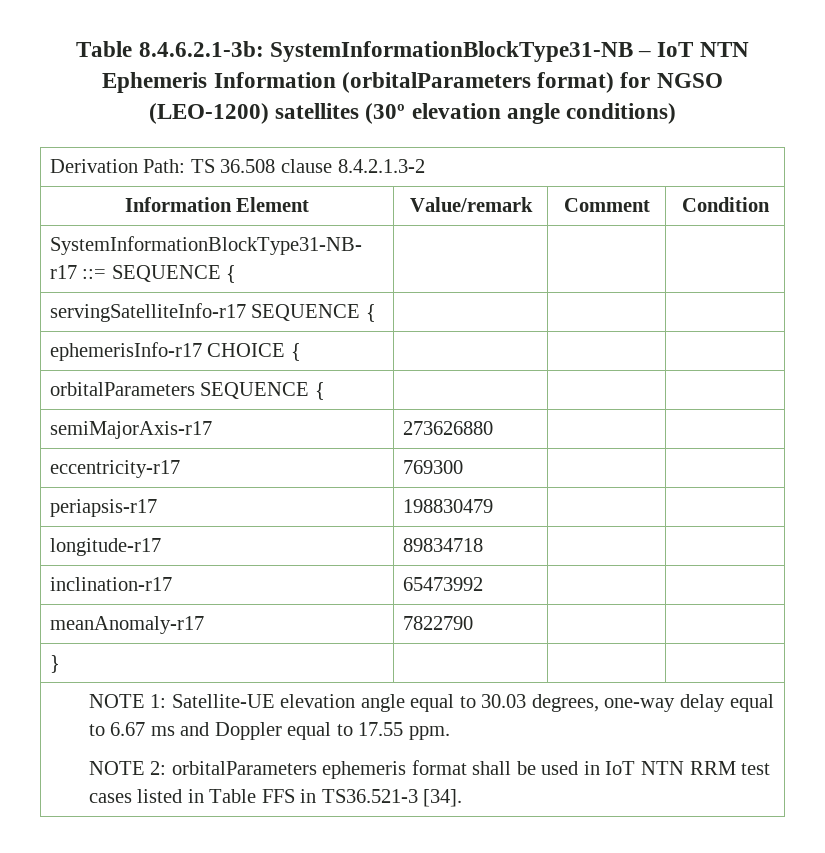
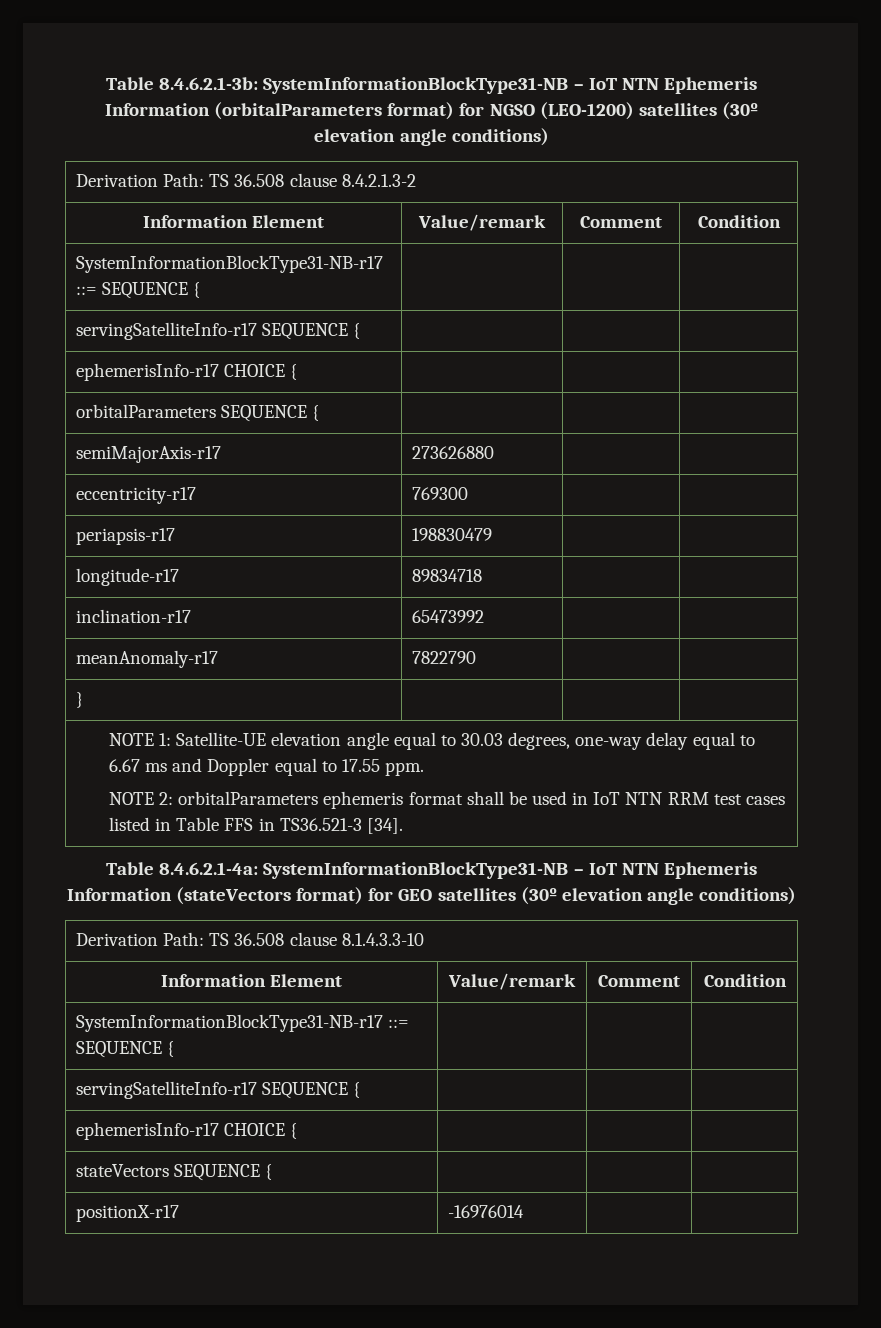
(463, 798) none -> [106,862,757,879] [66,887,797,905] [76,932,424,946] [160,974,343,987] [448,973,576,990] [598,975,680,987] [703,974,787,987] [76,1014,410,1032] [76,1041,175,1058] [76,1081,361,1099] [76,1122,298,1140] [76,1164,273,1181] [76,1205,180,1222] [448,1205,525,1218] // Table 8.4.6.2.1-4a: SystemInformationBlockType31-NB – IoT NTN Ephemeris Information (stateVectors format) for GEO satellites (30º elevation angle conditions) // Derivation Path: TS 36.508 clause 8.1.4.3.3-10 // Information Element | Value/remark | Comment | Condition // SystemInformationBlockType31-NB-r17 ::= SEQUENCE { | | | // servingSatelliteInfo-r17 SEQUENCE { | | | // ephemerisInfo-r17 CHOICE { | | | // stateVectors SEQUENCE { | | | // positionX-r17 | -16976014 | |

